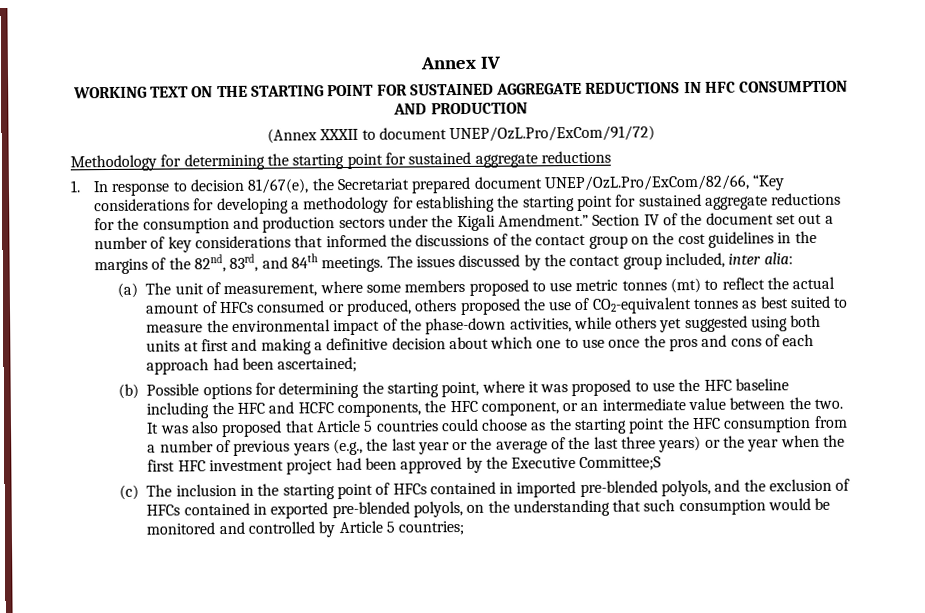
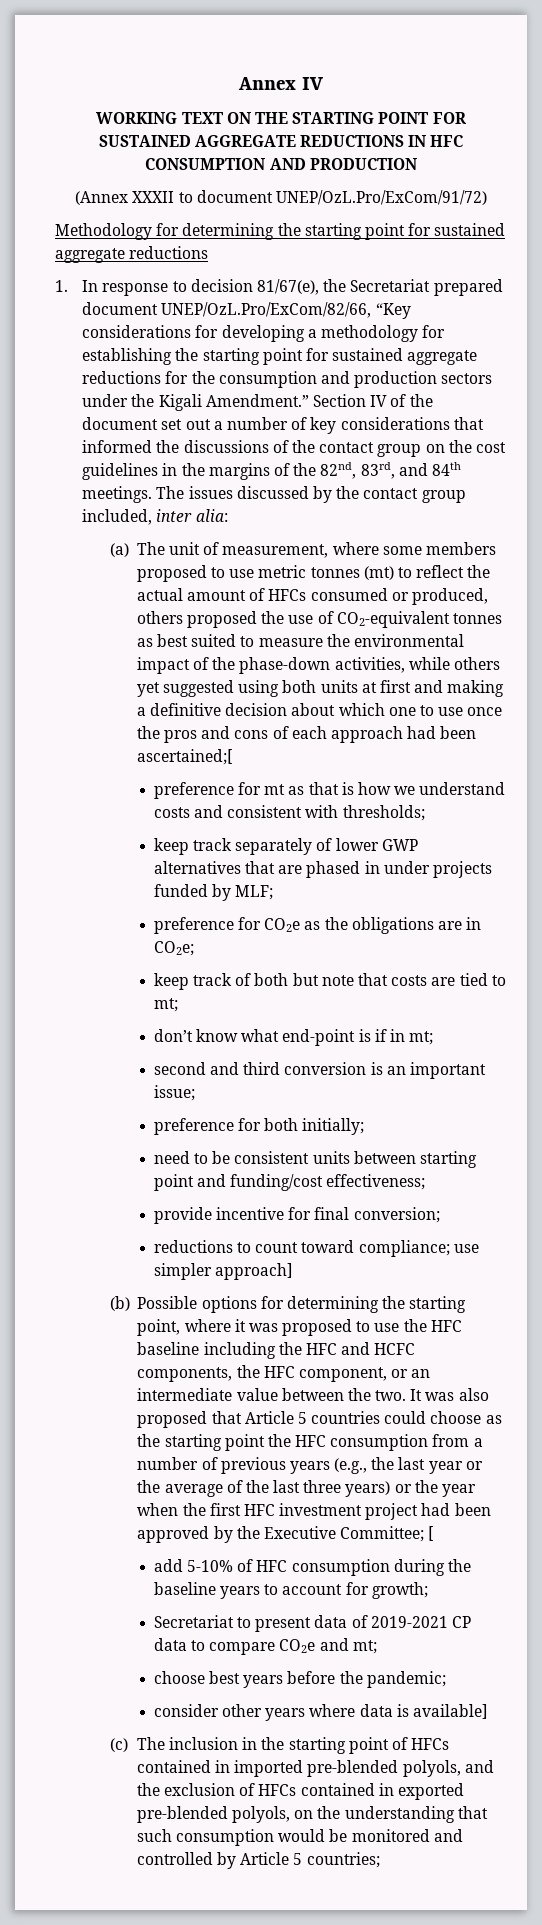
[277,356,358,373] ascertained; -> [136,749,233,765] [153,782,506,799] [153,805,425,821] [153,838,418,855] [153,861,493,878] [153,884,274,901] [153,917,482,934] [153,941,194,956] [153,973,506,990] [153,998,178,1012] [153,1029,434,1046] [153,1062,487,1079] [153,1085,195,1101] [153,1118,365,1135] [153,1151,478,1168] [153,1174,426,1191] [153,1207,440,1224] [153,1240,479,1257] [153,1263,294,1280] ascertained;[ // preference for mt as that is how we understand costs and consistent with thresholds; // keep track separately of lower GWP alternatives that are phased in under projects funded by MLF; // preference for CO2e as the obligations are in CO2e; // keep track of both but note that costs are tied to mt; // don’t know what end-point is if in mt; // second and third conversion is an important issue; // preference for both initially; // need to be consistent units between starting point and funding/cost effectiveness; // provide incentive for final conversion; // reductions to count toward compliance; use simpler approach]
[579,456,662,472] Committee;S -> [340,1526,435,1542] [153,1559,472,1576] [153,1582,428,1599] [153,1615,472,1632] [153,1638,377,1655] [153,1671,446,1688] [153,1704,489,1721] Committee; [ // add 5-10% of HFC consumption during the baseline years to account for growth; // Secretariat to present data of 2019-2021 CP data to compare CO2e and mt; // choose best years before the pandemic; // consider other years where data is available]

